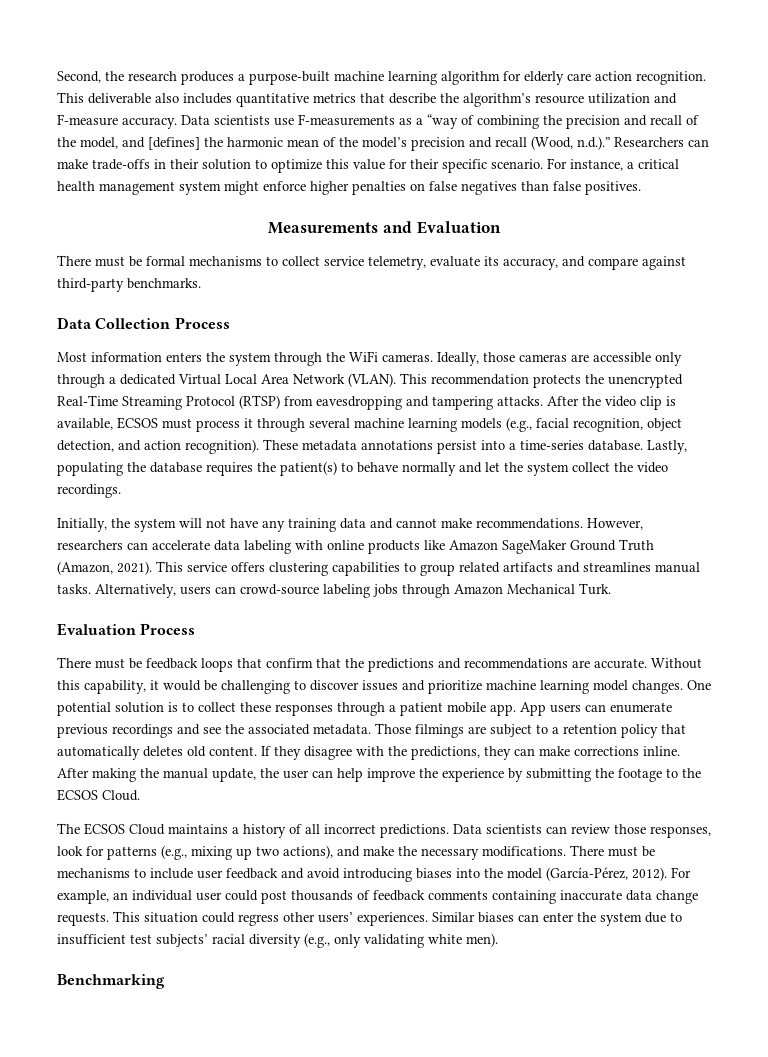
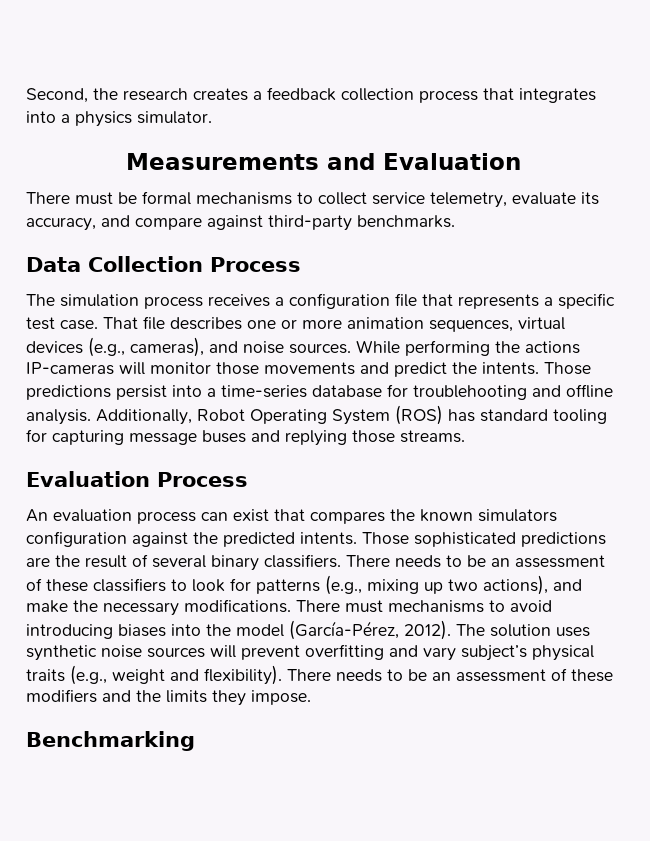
[181,71,706,85] [57,92,677,107] [57,114,699,129] [57,136,709,151] [57,158,679,173] [57,181,641,195] produces a purpose-built machine learning algorithm for elderly care action recognition. This deliverable also includes quantitative metrics that describe the algorithm’s resource utilization and F-measure accuracy. Data scientists use F-measurements as a “way of combining the precision and recall of the model, and [defines] the harmonic mean of the model’s precision and recall (Wood, n.d.).” Researchers can make trade-offs in their solution to optimize this value for their specific scenario. For instance, a critical health management system might enforce higher penalties on false negatives than false positives. -> [193,87,596,103] [26,111,212,127] creates a feedback collection process that integrates into a physics simulator.
[57,351,682,366] [57,373,683,388] [57,395,676,410] [57,417,682,432] [57,439,687,454] [57,461,668,476] [57,484,121,498] [57,518,643,532] [57,539,654,554] [57,561,700,576] [57,583,611,598] [57,623,196,636] [57,657,702,672] [57,680,711,694] [57,702,672,716] [57,723,686,738] [57,746,680,760] [57,768,701,782] [57,789,140,801] [57,823,711,838] Most information enters the system through the WiFi cameras. Ideally, those cameras are accessible only through a dedicated Virtual Local Area Network (VLAN). This recommendation protects the unencrypted Real-Time Streaming Protocol (RTSP) from eavesdropping and tampering attacks. After the video clip is available, ECSOS must process it through several machine learning models (e.g., facial recognition, object detection, and action recognition). These metadata annotations persist into a time-series database. Lastly, populating the database requires the patient(s) to behave normally and let the system collect the video recordings. // Initially, the system will not have any training data and cannot make recommendations. However, researchers can accelerate data labeling with online products like Amazon SageMaker Ground Truth (Amazon, 2021). This service offers clustering capabilities to group related artifacts and streamlines manual tasks. Alternatively, users can crowd-source labeling jobs through Amazon Mechanical Turk. // Evaluation Process // There must be feedback loops that confirm that the predictions and recommendations are accurate. Without this capability, it would be challenging to discover issues and prioritize machine learning model changes. One potential solution is to collect these responses through a patient mobile app. App users can enumerate previous recordings and see the associated metadata. Those filmings are subject to a retention policy that automatically deletes old content. If they disagree with the predictions, they can make corrections inline. After making the manual update, the user can help improve the experience by submitting the footage to the ECSOS Cloud. // The ECSOS Cloud maintains a history of all incorrect predictions. Data scientists can review those responses, -> [26,293,615,309] [26,316,565,332] [26,337,580,357] [26,362,591,377] [26,384,613,400] [26,405,607,425] [26,429,465,446] [26,471,248,487] [26,509,557,524] [26,531,606,547] [26,554,605,571] [26,578,187,592] The simulation process receives a configuration file that represents a specific test case. That file describes one or more animation sequences, virtual devices (e.g., cameras), and noise sources. While performing the actions IP-cameras will monitor those movements and predict the intents. Those predictions persist into a time-series database for troublehooting and offline analysis. Additionally, Robot Operating System (ROS) has standard tooling for capturing message buses and replying those streams. // Evaluation Process // An evaluation process can exist that compares the known simulators configuration against the predicted intents. Those sophisticated predictions are the result of several binary classifiers. There needs to be an assessment of these classifiers to
[642,846,655,857] [57,868,304,879] be mechanisms to include user feedback and -> [388,600,505,613] mechanisms to
[671,867,691,878] [57,890,698,904] [57,911,682,926] [57,933,498,948] For example, an individual user could post thousands of feedback comments containing inaccurate data change requests. This situation could regress other users’ experiences. Similar biases can enter the system due to insufficient test subjects’ racial diversity (e.g., only validating white men). -> [456,624,590,637] [26,644,594,661] [26,665,613,685] [26,689,311,706] The solution uses synthetic noise sources will prevent overfitting and vary subject’s physical traits (e.g., weight and flexibility). There needs to be an assessment of these modifiers and the limits they impose.

